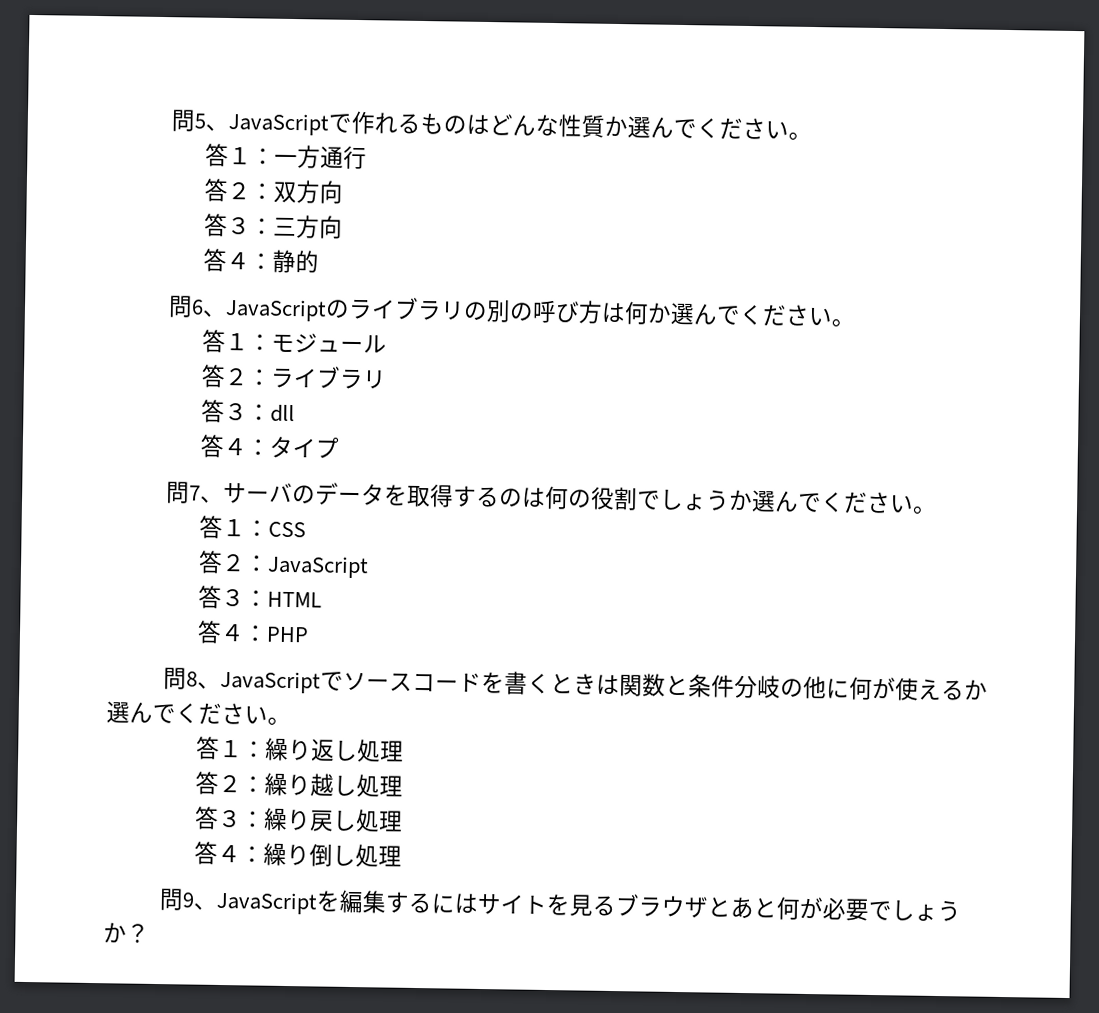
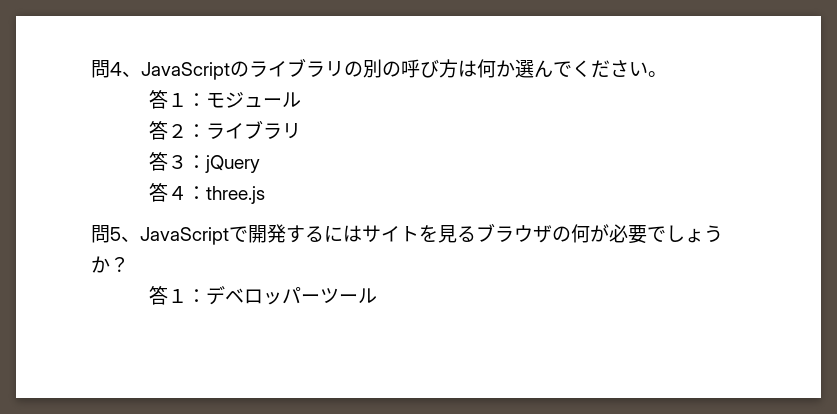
[170,109,812,140] [204,143,367,170] [203,178,343,204] [203,213,343,239] [202,248,319,274] [167,295,204,318] 問5、JavaScriptで作れるものはどんな性質か選んでください。 // 答１：一方通行 // 答２：双方向 // 答３：三方向 // 答４：静的 // 問6 -> [91,60,122,78] 問4
[269,404,295,423] [199,434,340,459] [165,481,937,514] [198,515,306,539] [197,550,369,579] [197,585,322,609] [196,620,309,644] [162,667,988,701] [106,701,291,726] [195,736,404,763] [194,771,403,798] [193,806,403,833] [193,841,402,868] [158,888,387,915] dll // 答４：タイプ // 問7、サーバのデータを取得するのは何の役割でしょうか選んでください。 // 答１：CSS // 答２：JavaScript // 答３：HTML // 答４：PHP // 問8、JavaScriptでソースコードを書くときは関数と条件分岐の他に何が使えるか選んでください。 // 答１：繰り返し処理 // 答２：繰り越し処理 // 答３：繰り戻し処理 // 答４：繰り倒し処理 // 問9、JavaScriptを編集 -> [204,155,260,173] [148,183,265,204] [91,224,286,245] jQuery // 答４：three.js // 問5、JavaScriptで開発
[706,896,778,919] とあと -> [552,226,571,242] の
(150, 933) none -> [148,286,377,305] // 答１：デベロッパーツール

